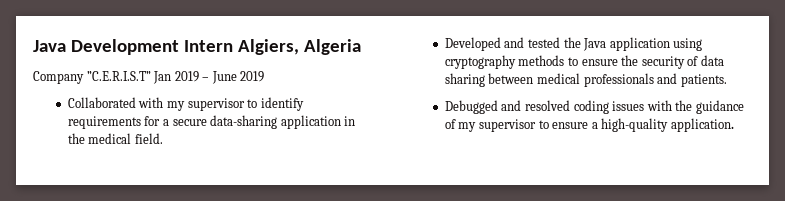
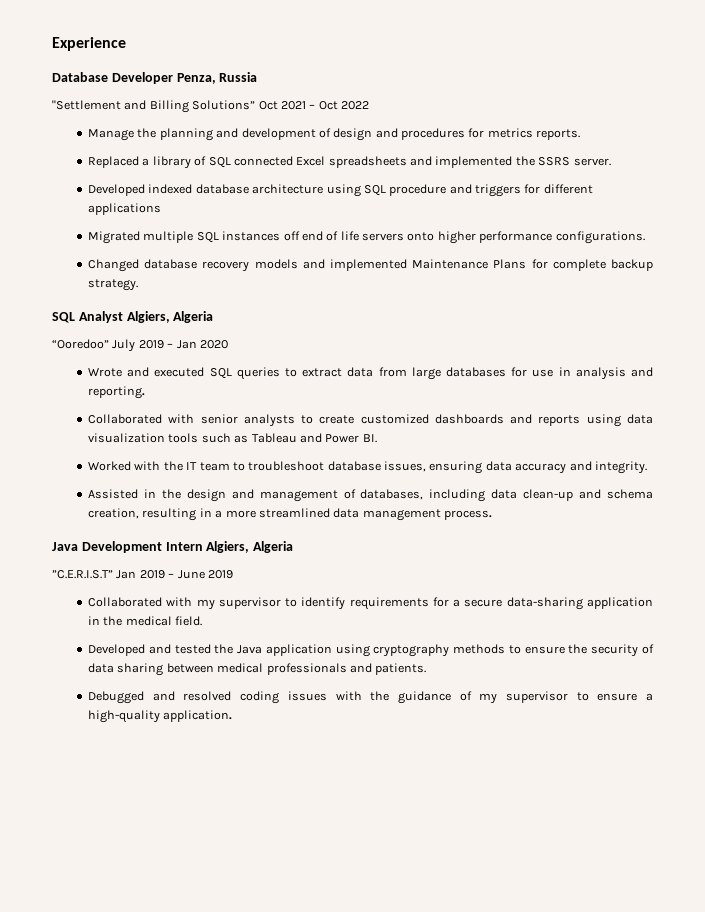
(33, 46) none -> [52,37,126,51] [52,72,258,84] [52,100,369,113] [88,128,581,141] [88,156,611,169] [88,184,593,197] [88,203,162,215] [88,231,645,244] [88,259,654,272] [88,279,139,291] [52,311,214,323] [52,339,228,352] [88,367,653,380] [88,386,146,399] [88,414,653,427] [88,433,377,443] [88,461,647,474] [88,489,654,502] [88,508,493,521] Experience // Database Developer Penza, Russia // "Settlement and Billing Solutions” Oct 2021 – Oct 2022 // Manage the planning and development of design and procedures for metrics reports. // Replaced a library of SQL connected Excel spreadsheets and implemented the SSRS server. // Developed indexed database architecture using SQL procedure and triggers for different applications // Migrated multiple SQL instances off end of life servers onto higher performance configurations. // Changed database recovery models and implemented Maintenance Plans for complete backup strategy. // SQL Analyst Algiers, Algeria // “Ooredoo” July 2019 – Jan 2020 // Wrote and executed SQL queries to extract data from large databases for use in analysis and reporting. // Collaborated with senior analysts to create customized dashboards and reports using data visualization tools such as Tableau and Power BI. // Worked with the IT team to troubleshoot database issues, ensuring data accuracy and integrity. // Assisted in the design and management of databases, including data clean-up and schema creation, resulting in a more streamlined data management process. //
[33,71,84,84] Company -> (294, 547) none

